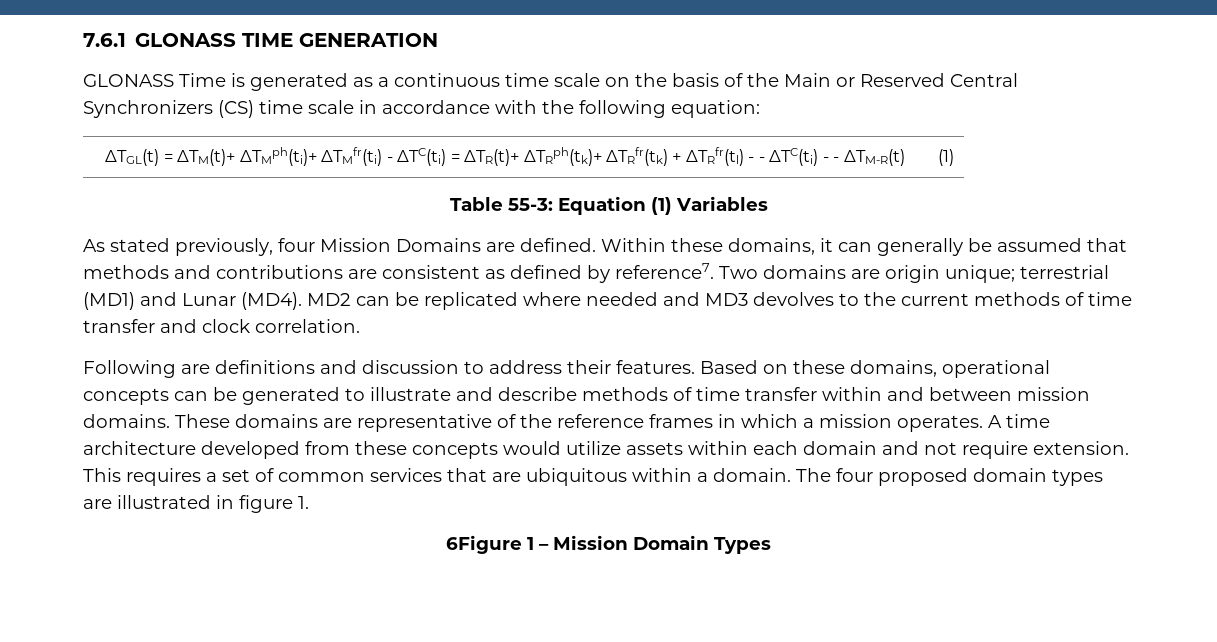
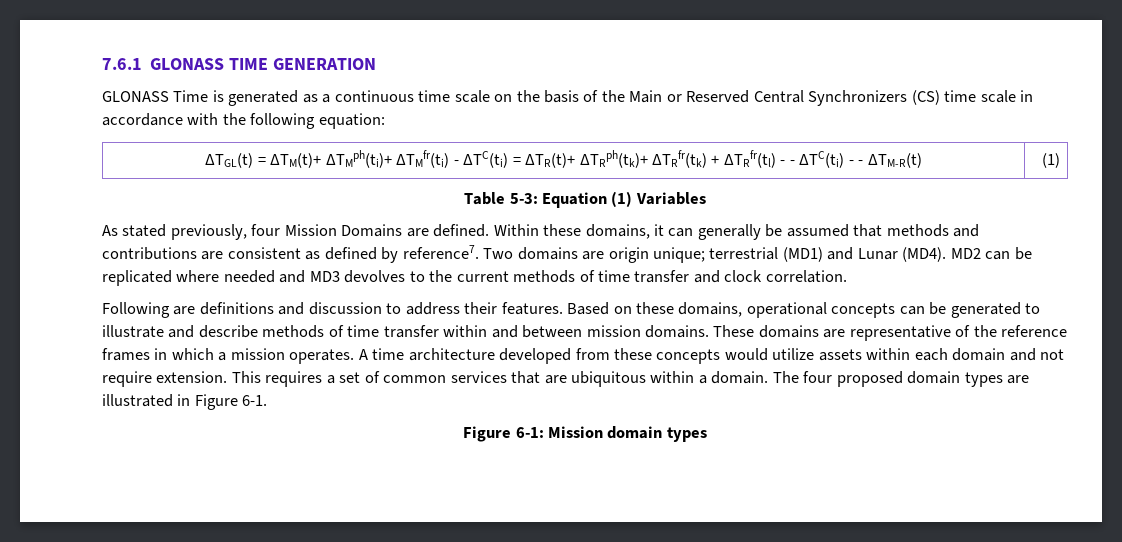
[507,198,553,211] 55-3: -> [509,193,538,204] 5-3:
[239,495,309,513] [446,535,771,554] figure 1. // 6Figure 1 – Mission Domain Types -> [194,394,268,410] [463,426,707,442] Figure 6-1. // Figure 6-1: Mission domain types

